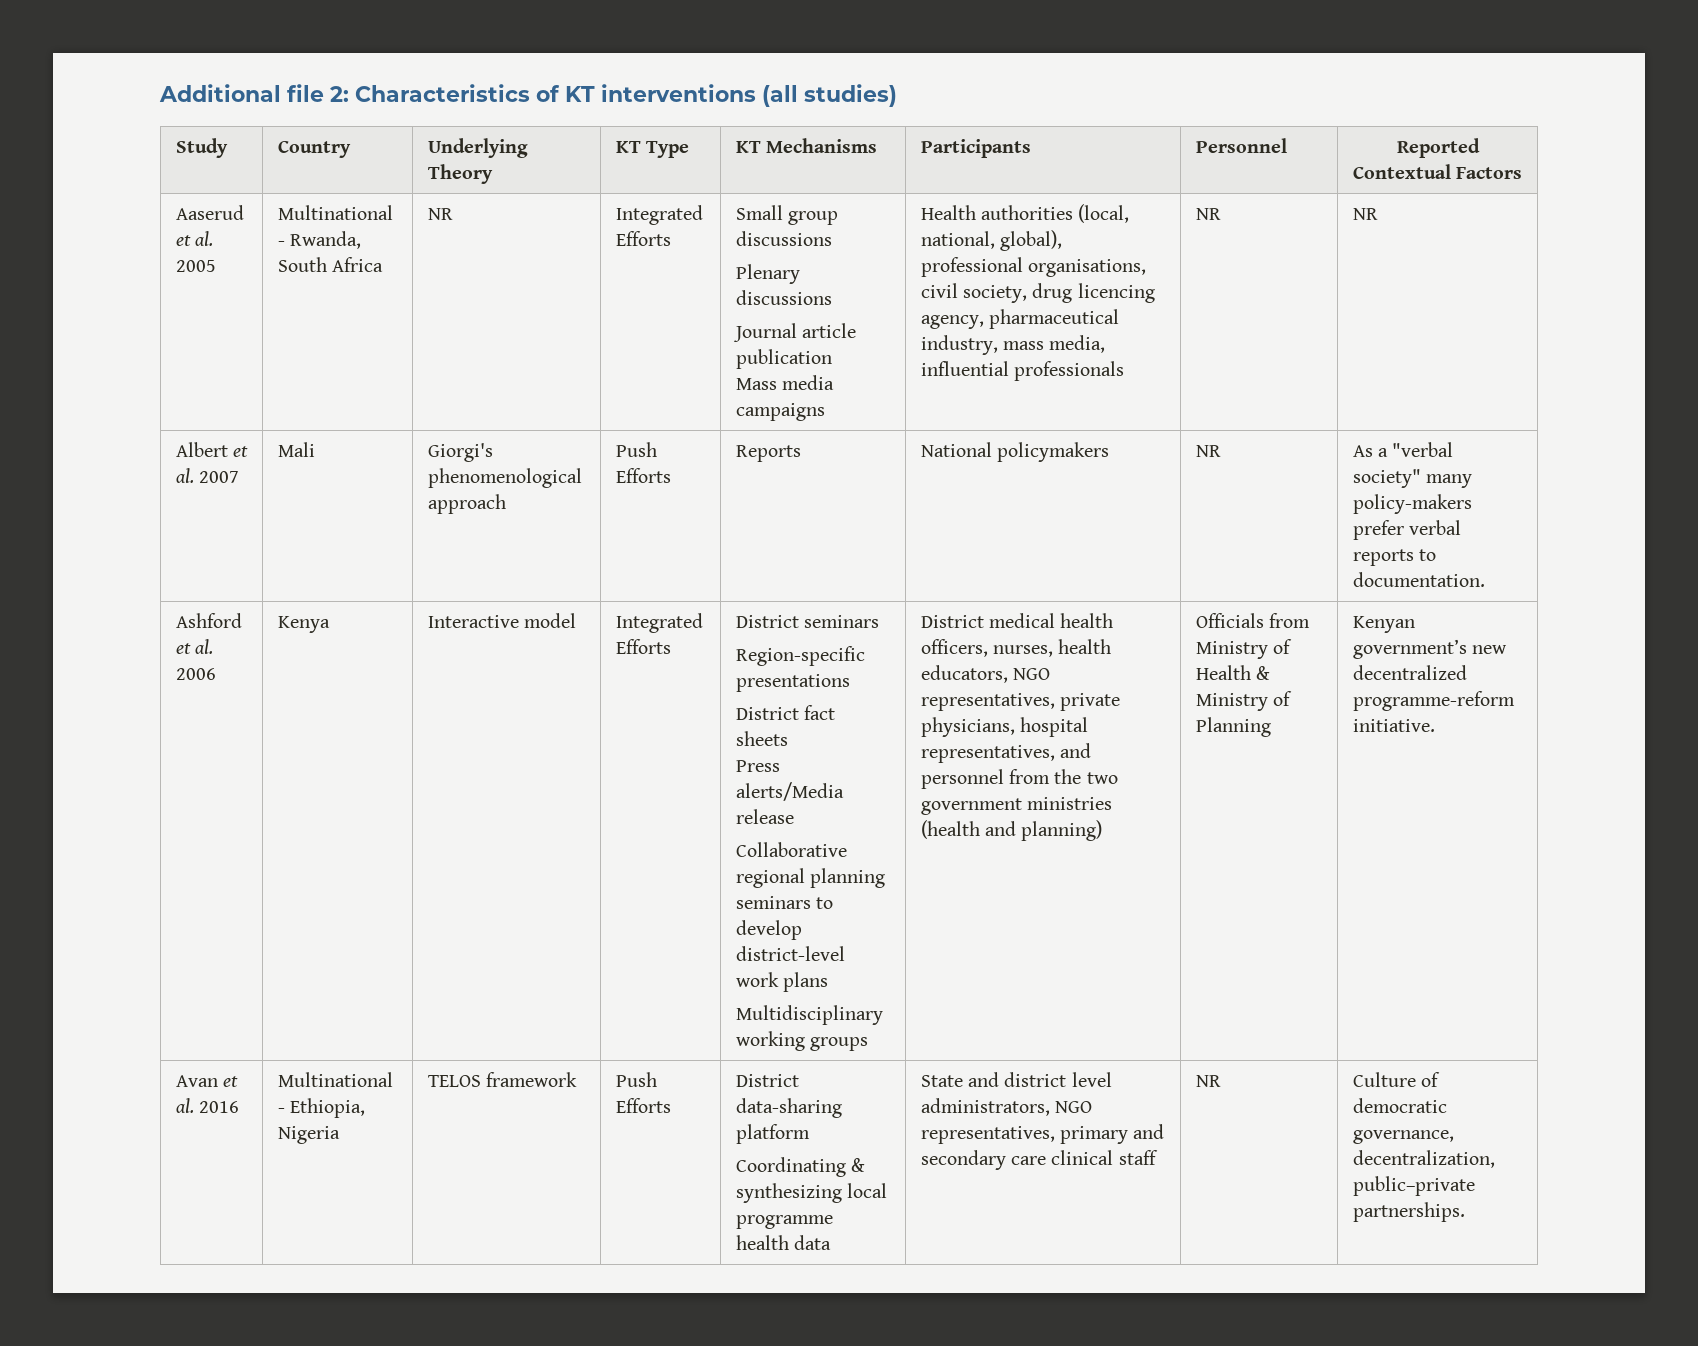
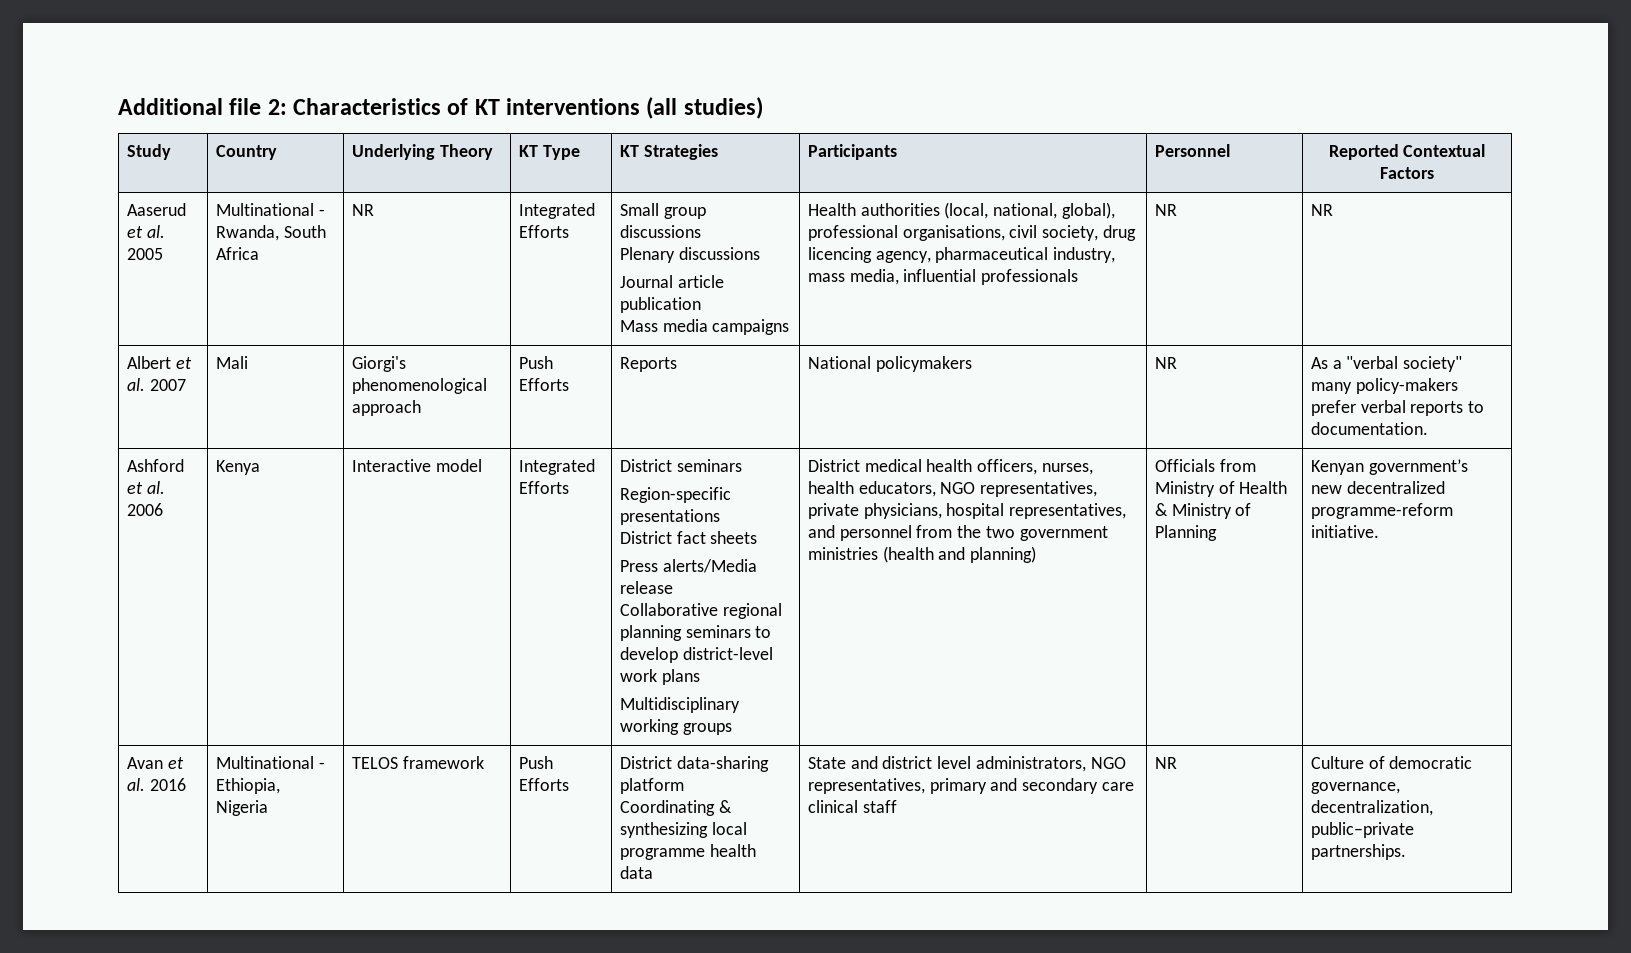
[766,138,878,153] Mechanisms -> [643,144,718,160] Strategies

